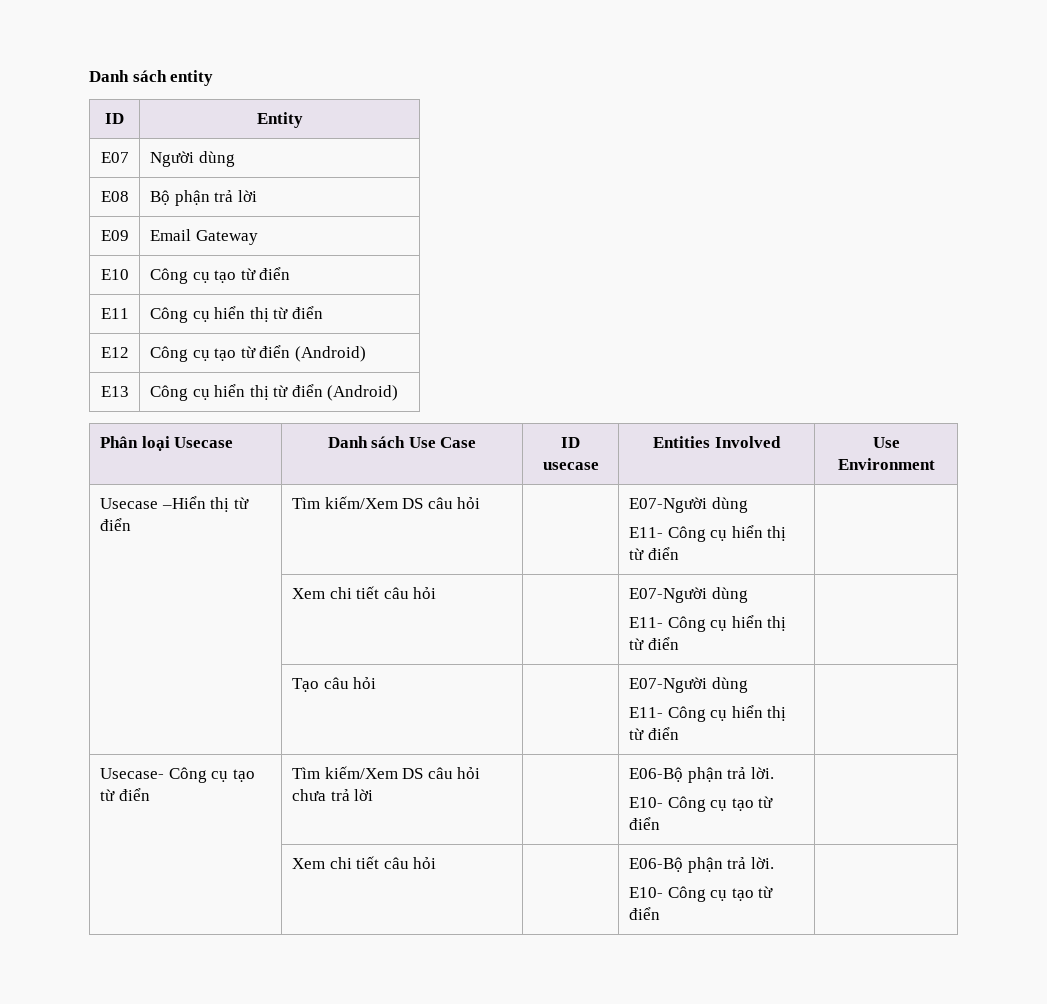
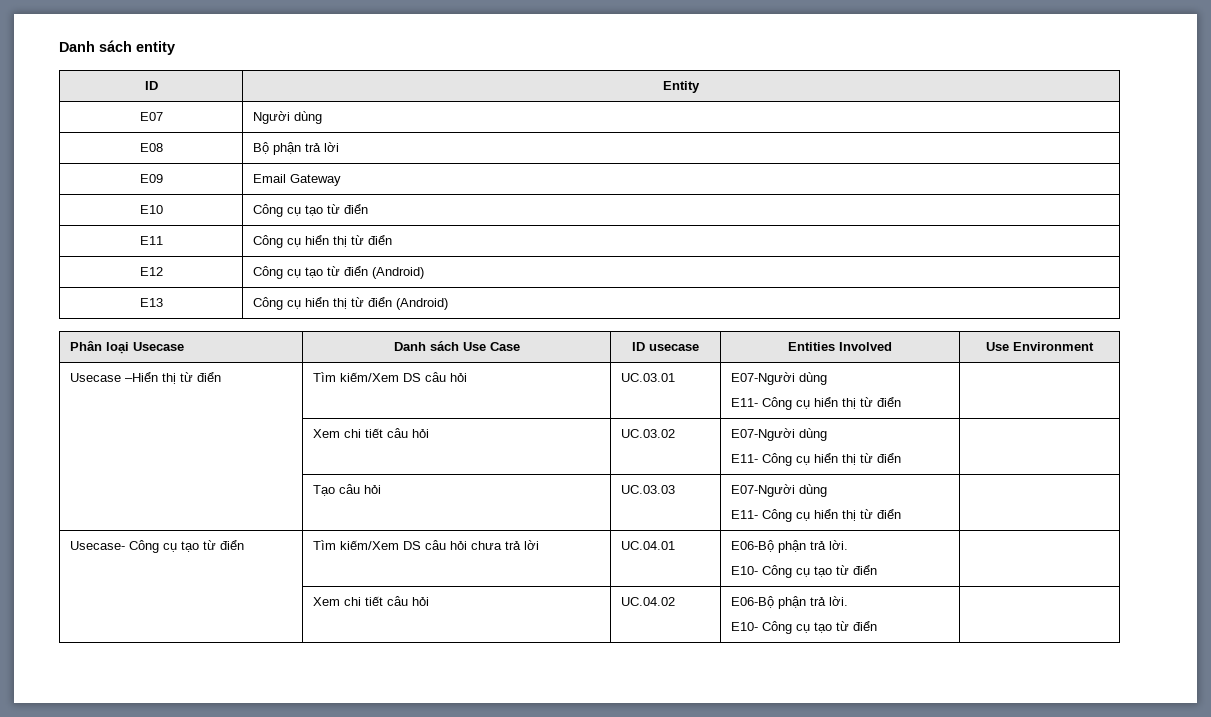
(481, 503) none -> [621,373,676,382] UC.03.01
(437, 593) none -> [621,429,676,438] UC.03.02
(377, 683) none -> [621,485,676,494] UC.03.03
(374, 795) none -> [621,541,676,550] UC.04.01
(437, 863) none -> [621,597,676,606] UC.04.02

